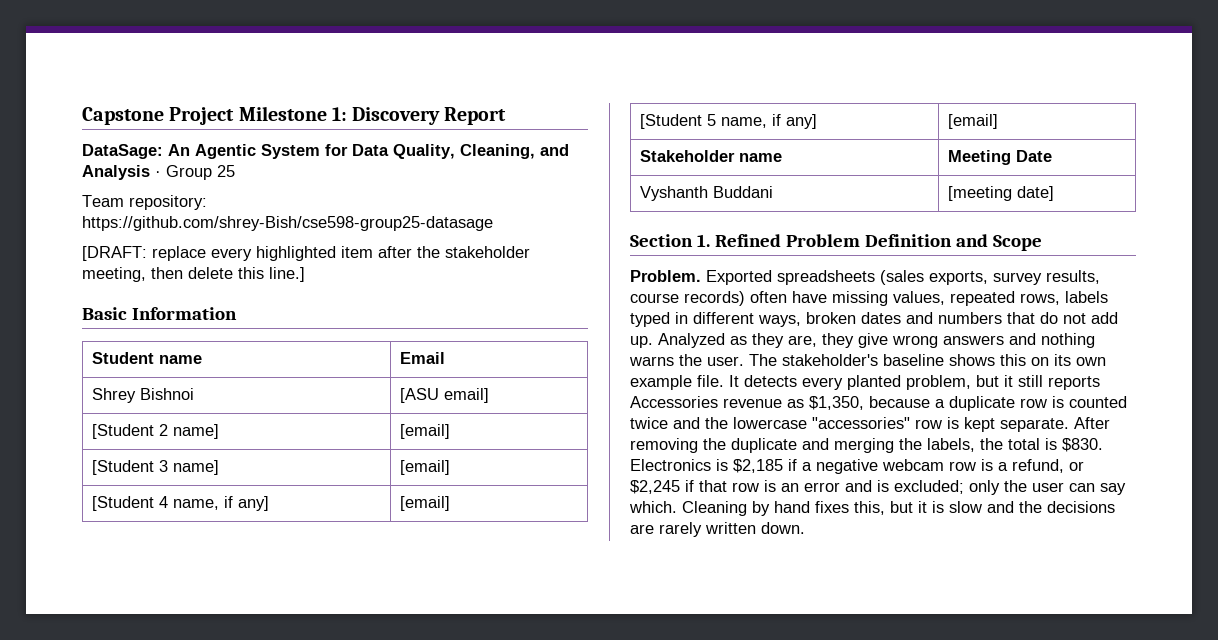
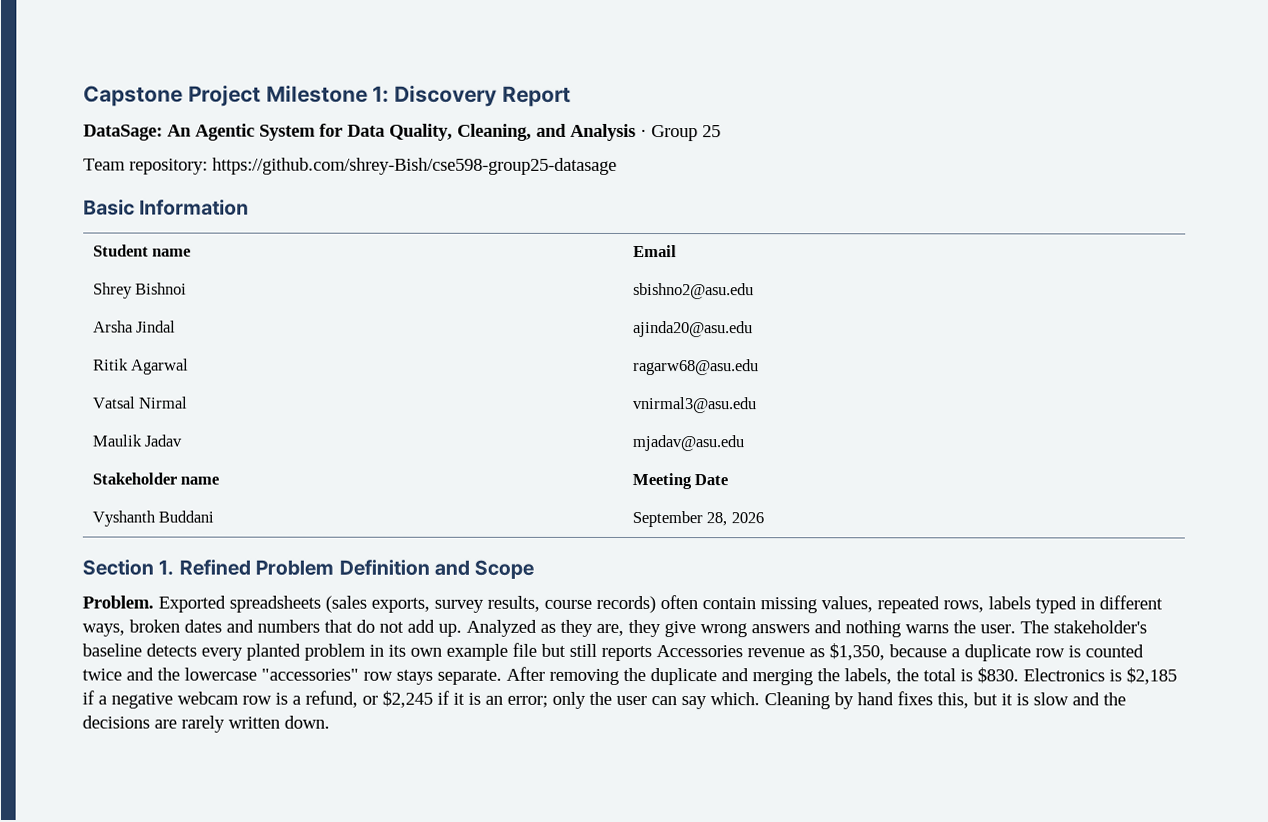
[82,246,530,261] [82,267,305,282] // [DRAFT: replace every highlighted item after the stakeholder meeting, then delete this line.] -> (617, 166) none
[400,388,490,403] [92,424,220,439] [400,424,451,439] [92,460,220,475] [400,460,451,475] [92,496,270,511] [400,496,451,511] [640,114,818,129] [948,114,999,129] [ASU email] // [Student 2 name] | [email] // [Student 3 name] | [email] // [Student 4 name, if any] | [email] // [Student 5 name, if any] | [email] -> [632,282,754,300] [92,320,177,333] [632,320,753,338] [92,358,190,375] [632,358,759,376] [92,396,189,409] [631,396,757,414] [91,434,183,447] [631,434,744,452] sbishno2@asu.edu // Arsha Jindal | ajinda20@asu.edu // Ritik Agarwal | ragarw68@asu.edu // Vatsal Nirmal | vnirmal3@asu.edu // Maulik Jadav | mjadav@asu.edu
[948,186,1055,201] [meeting date] -> [631,510,764,528] September 28, 2026
[792,291,827,303] have -> [702,597,756,610] contain
[949,354,1106,366] [630,375,1013,390] shows this on its own example file. It detects every planted problem, but it -> [146,642,566,661] detects every planted problem in its own example file but
[947,417,995,432] is kept -> [396,669,433,685] stays
[699,480,964,494] that row is an error and is excluded; -> [453,692,548,708] it is an error;

